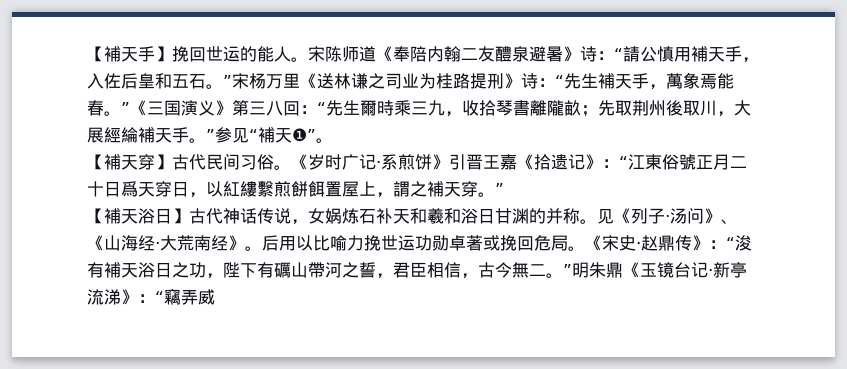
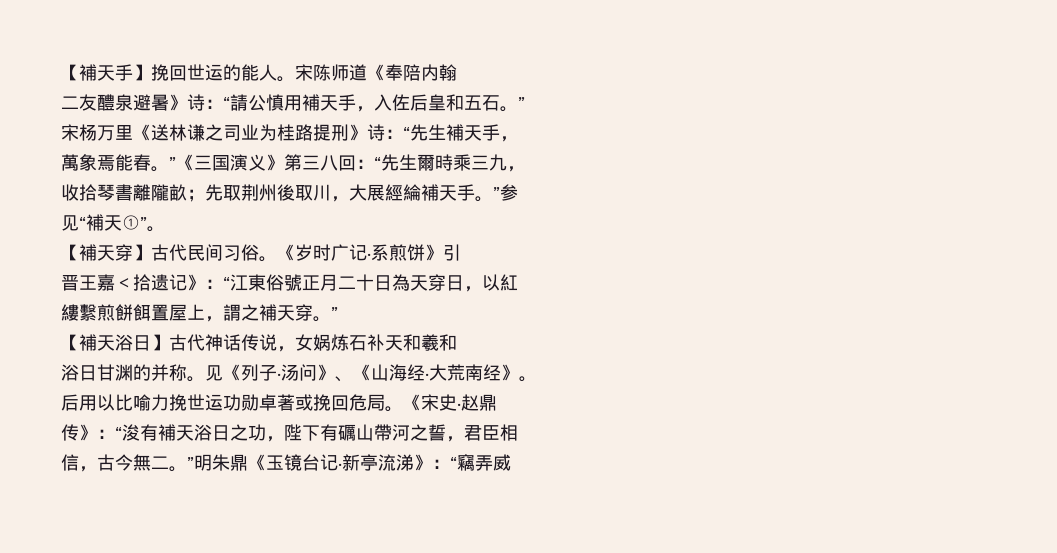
(461, 54) none -> (457, 72) //
(232, 81) none -> (525, 103) //
(666, 87) none -> (518, 139) //
(462, 114) none -> (525, 169) //
(232, 135) none -> (518, 192) //
[292,128,316,142] ❶” -> [122,215,147,230] ①”
[466,154,534,170] 晋王嘉《 -> [61,274,133,291] // 晋王嘉＜
[121,181,138,197] 爲 -> [392,274,410,291] 為
(240, 189) none -> (518, 282) //
(461, 216) none -> (457, 342) //
(262, 248) none -> (537, 379) //
(675, 243) none -> (497, 402) //
(444, 270) none -> (518, 432) //

